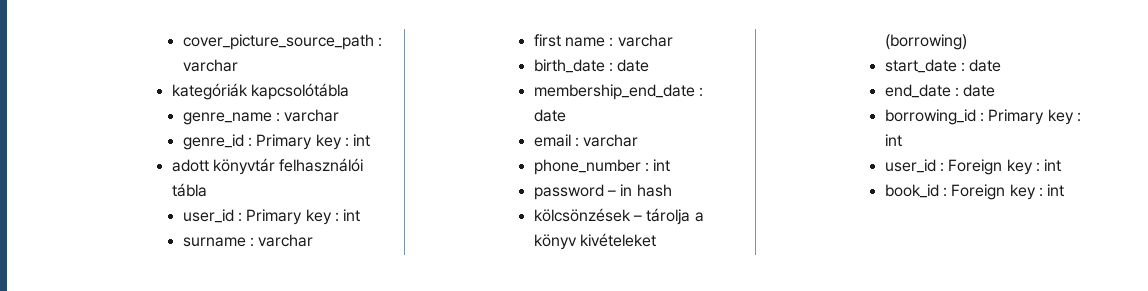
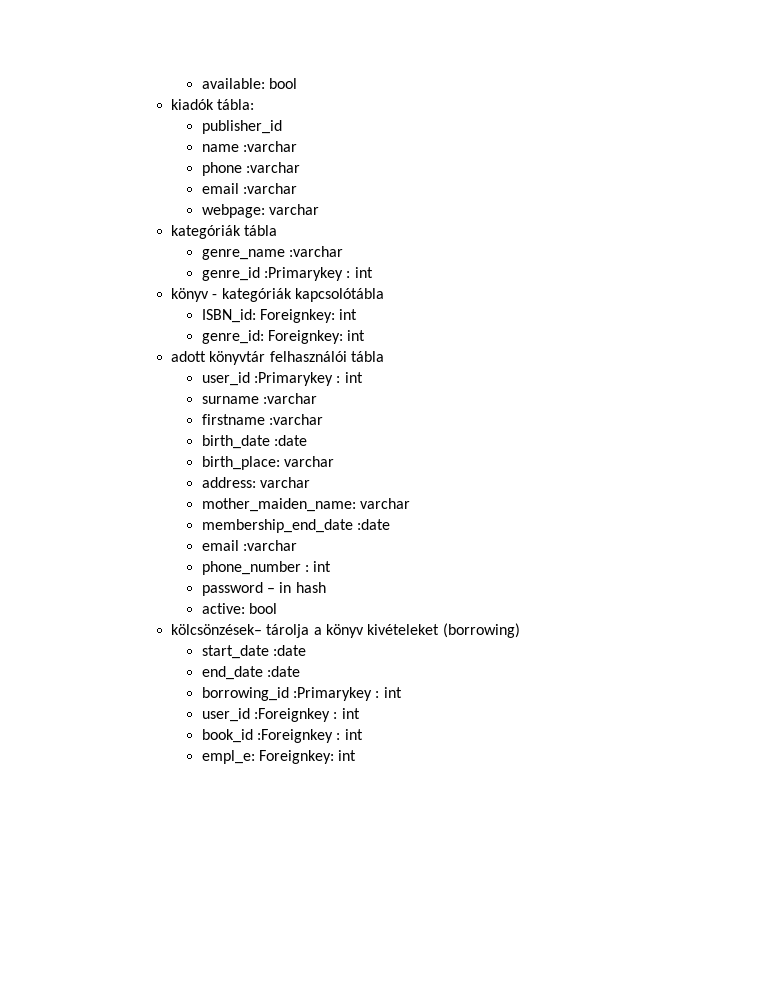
[182,34,383,50] [182,59,238,72] [171,83,349,100] [182,109,340,125] [182,134,350,150] cover_picture_source_path : varchar // kategóriák kapcsolótábla // genre_name : varchar // genre_id : Primary key : -> [201,78,298,89] [171,99,255,110] [201,120,282,134] [201,141,298,152] [201,162,301,176] [201,183,298,194] [201,204,320,218] [171,225,278,239] [201,246,344,260] [201,267,373,281] [171,288,384,302] [201,309,358,323] [201,330,344,344] available: bool // kiadók tábla: // publisher_id // name :varchar // phone :varchar // email :varchar // webpage: varchar // kategóriák tábla // genre_name :varchar // genre_id :Primarykey : int // könyv - kategóriák kapcsolótábla // ISBN_id: Foreignkey: int // genre_id: Foreignkey:
[238,209,332,225] : Primary key -> [254,372,334,386] :Primarykey
[250,234,314,247] [533,34,673,47] [533,59,650,73] : varchar // first name : varchar // birth_date : date -> [263,393,318,404] [201,414,324,425] [201,435,308,449] [201,456,335,470] [201,477,311,488] [201,498,411,512] :varchar // firstname :varchar // birth_date :date // birth_place: varchar // address: varchar // mother_maiden_name: varchar
[699,87,704,97] [533,109,566,122] [533,134,639,147] : date // email : varchar -> [357,519,391,530] [201,540,298,551] :date // email :varchar
[533,208,643,222] kölcsönzések – -> [201,603,278,614] [171,624,263,635] active: bool // kölcsönzések–
[961,59,1002,72] : date -> [273,645,307,656] :date
[955,84,996,97] : date -> [267,666,301,677] :date
[980,109,1074,125] : Primary key -> [293,687,373,701] :Primarykey
[940,159,1033,175] : Foreign key -> [254,708,331,722] :Foreignkey
[943,184,1065,200] : Foreign key : int -> [257,729,363,743] [201,750,357,764] :Foreignkey : int // empl_e: Foreignkey: int

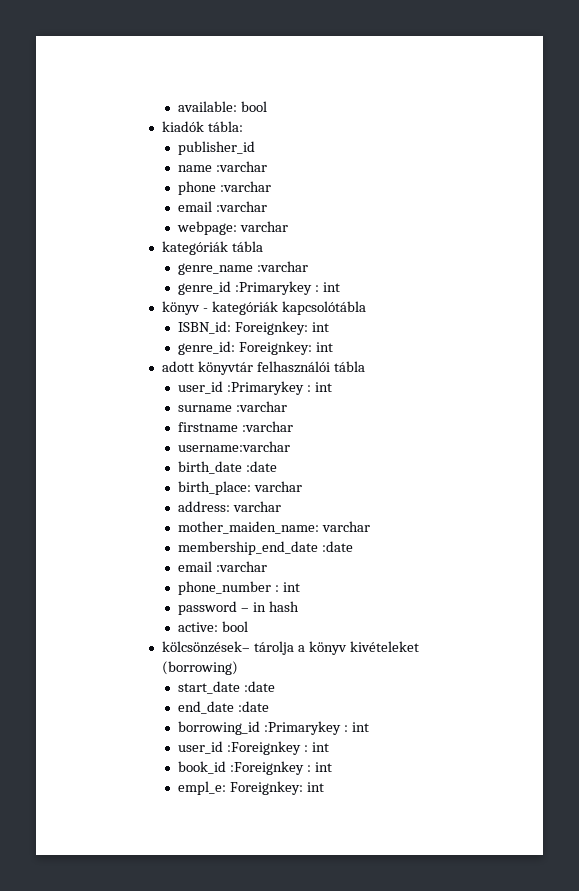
(324, 419) none -> [178,441,291,452] // username:varchar

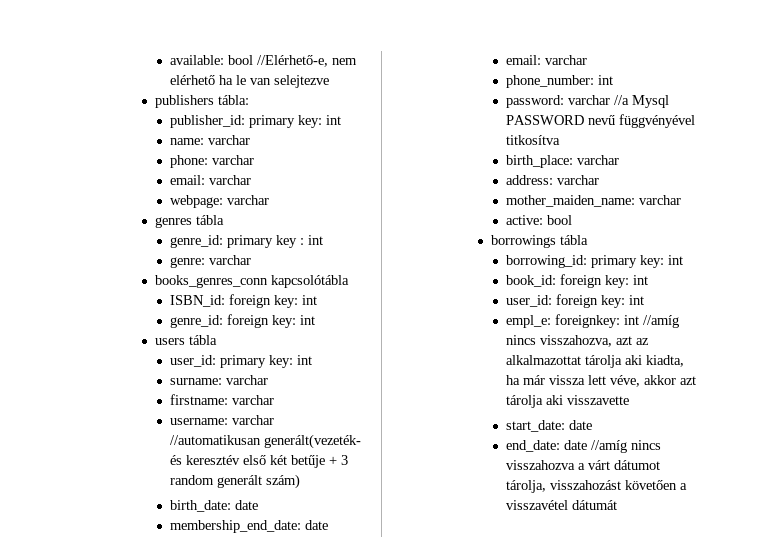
[162,121,244,132] [178,141,256,155] [178,161,268,172] [178,181,272,195] [178,201,268,212] // kiadók tábla: // publisher_id // name :varchar // phone :varchar // email :varchar -> [256,55,357,67] [169,75,329,88] [154,95,249,108] [169,115,341,128] [169,135,250,145] [169,155,254,168] [169,175,251,185] //Elérhető-e, nem elérhető ha le van selejtezve // publishers tábla: // publisher_id: primary key: int // name: varchar // phone: varchar // email: varchar
[162,241,264,255] [178,261,309,275] [178,281,341,295] [162,301,279,315] kategóriák tábla // genre_name :varchar // genre_id :Primarykey : int // könyv - kategóriák -> [154,215,224,228] [169,235,323,248] [169,255,251,268] [154,275,268,288] genres tábla // genre_id: primary key : int // genre: varchar // books_genres_conn
[235,321,309,335] Foreignkey: -> [228,294,298,308] foreign key:
[239,341,334,355] [162,361,366,375] [178,381,333,395] [178,401,288,412] [178,421,294,432] [178,441,291,452] [178,461,278,474] Foreignkey: int // adott könyvtár felhasználói tábla // user_id :Primarykey : int // surname :varchar // firstname :varchar // username:varchar // birth_date :date -> [226,314,315,328] [154,335,217,345] [169,355,312,368] [169,375,268,385] [169,394,274,405] [169,415,274,425] [169,434,361,449] [169,455,348,468] [169,474,300,489] [169,500,258,512] [169,520,328,533] [505,55,587,65] [505,75,613,88] [505,95,669,108] [505,114,695,128] [505,135,560,145] foreign key: int // users tábla // user_id: primary key: int // surname: varchar // firstname: varchar // username: varchar //automatikusan generált(vezeték- és keresztév első két betűje + 3 random generált szám) // birth_date: date // membership_end_date: date // email: varchar // phone_number: int // password: varchar //a Mysql PASSWORD nevű függvényével titkosítva
[178,541,354,555] [178,561,268,572] [178,581,301,595] [178,601,300,615] [178,621,249,632] [162,641,419,655] [162,661,239,675] [178,681,276,694] [178,701,270,714] [178,721,370,735] [178,741,330,755] [178,761,333,775] [178,781,325,795] membership_end_date :date // email :varchar // phone_number : int // password – in hash // active: bool // kölcsönzések– tárolja a könyv kivételeket (borrowing) // start_date :date // end_date :date // borrowing_id :Primarykey : int // user_id :Foreignkey : int // book_id :Foreignkey : int // empl_e: Foreignkey: int -> [505,215,572,225] [490,235,588,248] [505,255,683,268] [505,274,648,288] [505,294,644,308] [505,314,679,328] [505,335,649,347] [505,355,684,368] [505,375,696,387] [505,395,629,408] [505,420,592,432] [505,440,661,453] [505,460,660,470] [505,480,687,493] [505,500,617,510] active: bool // borrowings tábla // borrowing_id: primary key: int // book_id: foreign key: int // user_id: foreign key: int // empl_e: foreignkey: int //amíg nincs visszahozva, azt az alkalmazottat tárolja aki kiadta, ha már vissza lett véve, akkor azt tárolja aki visszavette // start_date: date // end_date: date //amíg nincs visszahozva a várt dátumot tárolja, visszahozást követően a visszavétel dátumát

